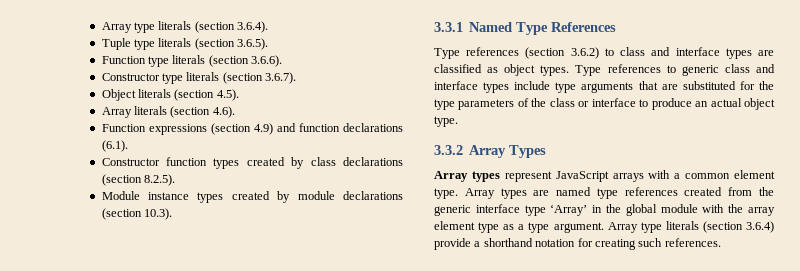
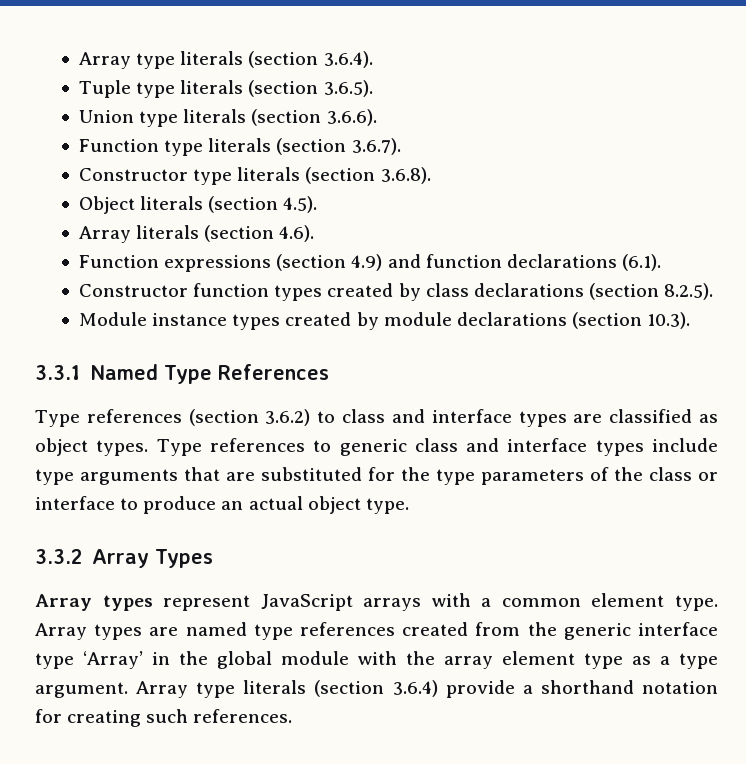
[101,56,146,64] Function -> [79,110,135,123] Union
(283, 61) none -> [79,138,401,156] // Function type literals (section 3.6.7).
[265,72,297,84] 3.6.7). -> [380,167,431,184] 3.6.8).

